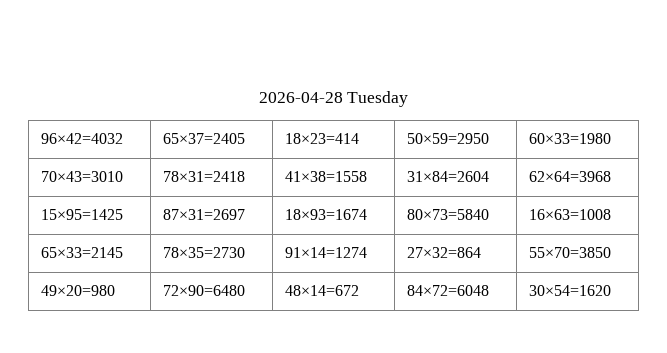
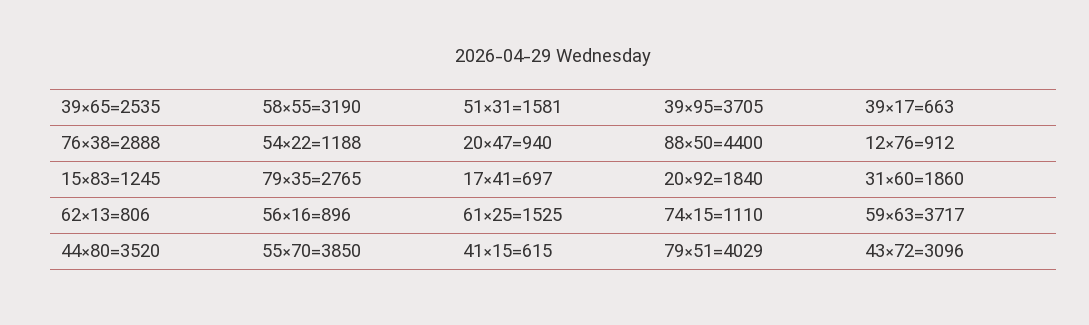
[258,91,409,107] [40,133,123,144] [162,133,245,144] [284,133,359,144] [406,133,489,144] [528,133,611,144] [40,171,123,182] [162,171,245,182] [284,171,367,182] [406,171,489,182] [528,171,611,182] [40,209,123,220] [162,209,245,220] [284,209,367,220] [406,209,489,220] [528,209,611,220] [40,247,123,258] [162,247,245,258] [284,247,367,258] [406,247,481,258] [528,247,611,258] [40,285,115,296] [162,285,245,296] [284,285,359,296] [406,285,489,296] [528,285,611,296] 2026-04-28 Tuesday // 96×42=4032 | 65×37=2405 | 18×23=414 | 50×59=2950 | 60×33=1980 // 70×43=3010 | 78×31=2418 | 41×38=1558 | 31×84=2604 | 62×64=3968 // 15×95=1425 | 87×31=2697 | 18×93=1674 | 80×73=5840 | 16×63=1008 // 65×33=2145 | 78×35=2730 | 91×14=1274 | 27×32=864 | 55×70=3850 // 49×20=980 | 72×90=6480 | 48×14=672 | 84×72=6048 | 30×54=1620 -> [455,48,651,66] [61,100,161,113] [262,100,362,113] [463,100,563,113] [664,100,764,113] [865,100,955,113] [61,136,161,149] [262,136,362,149] [463,136,553,149] [664,136,764,149] [865,136,955,149] [61,172,161,185] [262,172,362,185] [463,172,553,185] [664,172,764,185] [865,172,965,185] [61,208,151,221] [262,208,352,221] [463,208,563,221] [664,208,764,221] [865,208,965,221] [61,244,161,257] [262,244,362,257] [463,244,553,257] [664,244,764,257] [865,244,965,257] 2026-04-29 Wednesday // 39×65=2535 | 58×55=3190 | 51×31=1581 | 39×95=3705 | 39×17=663 // 76×38=2888 | 54×22=1188 | 20×47=940 | 88×50=4400 | 12×76=912 // 15×83=1245 | 79×35=2765 | 17×41=697 | 20×92=1840 | 31×60=1860 // 62×13=806 | 56×16=896 | 61×25=1525 | 74×15=1110 | 59×63=3717 // 44×80=3520 | 55×70=3850 | 41×15=615 | 79×51=4029 | 43×72=3096

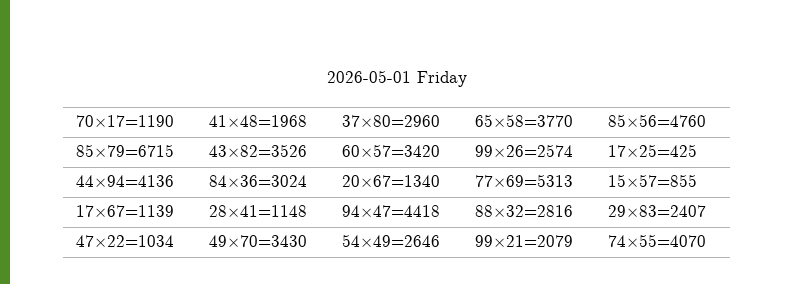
[455,48,651,66] [61,100,161,113] [262,100,362,113] [463,100,563,113] [664,100,764,113] [865,100,955,113] [61,136,161,149] [262,136,362,149] [463,136,553,149] [664,136,764,149] [865,136,955,149] [61,172,161,185] [262,172,362,185] [463,172,553,185] [664,172,764,185] [865,172,965,185] [61,208,151,221] [262,208,352,221] [463,208,563,221] [664,208,764,221] [865,208,965,221] [61,244,161,257] [262,244,362,257] [463,244,553,257] [664,244,764,257] [865,244,965,257] 2026-04-29 Wednesday // 39×65=2535 | 58×55=3190 | 51×31=1581 | 39×95=3705 | 39×17=663 // 76×38=2888 | 54×22=1188 | 20×47=940 | 88×50=4400 | 12×76=912 // 15×83=1245 | 79×35=2765 | 17×41=697 | 20×92=1840 | 31×60=1860 // 62×13=806 | 56×16=896 | 61×25=1525 | 74×15=1110 | 59×63=3717 // 44×80=3520 | 55×70=3850 | 41×15=615 | 79×51=4029 | 43×72=3096 -> [326,70,467,87] [76,115,175,127] [209,115,308,127] [342,115,441,127] [475,114,574,127] [608,114,707,127] [76,144,175,157] [209,144,308,157] [342,144,441,157] [475,144,574,157] [608,144,698,157] [76,175,175,187] [209,175,308,187] [342,175,441,187] [475,174,574,187] [608,174,698,187] [76,205,175,217] [209,205,308,217] [342,205,441,217] [475,205,574,217] [608,205,707,217] [76,235,175,247] [209,235,308,247] [342,234,441,247] [475,235,574,247] [608,234,707,247] 2026-05-01 Friday // 70×17=1190 | 41×48=1968 | 37×80=2960 | 65×58=3770 | 85×56=4760 // 85×79=6715 | 43×82=3526 | 60×57=3420 | 99×26=2574 | 17×25=425 // 44×94=4136 | 84×36=3024 | 20×67=1340 | 77×69=5313 | 15×57=855 // 17×67=1139 | 28×41=1148 | 94×47=4418 | 88×32=2816 | 29×83=2407 // 47×22=1034 | 49×70=3430 | 54×49=2646 | 99×21=2079 | 74×55=4070

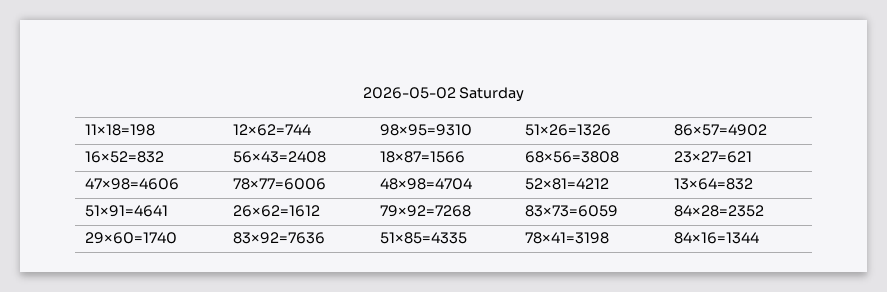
[326,70,467,87] [76,115,175,127] [209,115,308,127] [342,115,441,127] [475,114,574,127] [608,114,707,127] [76,144,175,157] [209,144,308,157] [342,144,441,157] [475,144,574,157] [608,144,698,157] [76,175,175,187] [209,175,308,187] [342,175,441,187] [475,174,574,187] [608,174,698,187] [76,205,175,217] [209,205,308,217] [342,205,441,217] [475,205,574,217] [608,205,707,217] [76,235,175,247] [209,235,308,247] [342,234,441,247] [475,235,574,247] [608,234,707,247] 2026-05-01 Friday // 70×17=1190 | 41×48=1968 | 37×80=2960 | 65×58=3770 | 85×56=4760 // 85×79=6715 | 43×82=3526 | 60×57=3420 | 99×26=2574 | 17×25=425 // 44×94=4136 | 84×36=3024 | 20×67=1340 | 77×69=5313 | 15×57=855 // 17×67=1139 | 28×41=1148 | 94×47=4418 | 88×32=2816 | 29×83=2407 // 47×22=1034 | 49×70=3430 | 54×49=2646 | 99×21=2079 | 74×55=4070 -> [362,87,525,102] [84,124,155,136] [232,124,311,136] [379,124,472,136] [524,124,611,136] [673,124,767,136] [84,151,164,163] [232,151,326,163] [379,151,465,163] [524,151,619,163] [673,151,752,163] [84,178,179,190] [232,178,326,190] [379,178,472,190] [524,178,609,190] [673,178,753,190] [84,205,168,217] [232,205,320,217] [379,205,471,217] [524,205,618,217] [673,205,764,217] [84,232,177,244] [232,232,325,244] [379,232,467,244] [524,232,609,244] [673,232,759,244] 2026-05-02 Saturday // 11×18=198 | 12×62=744 | 98×95=9310 | 51×26=1326 | 86×57=4902 // 16×52=832 | 56×43=2408 | 18×87=1566 | 68×56=3808 | 23×27=621 // 47×98=4606 | 78×77=6006 | 48×98=4704 | 52×81=4212 | 13×64=832 // 51×91=4641 | 26×62=1612 | 79×92=7268 | 83×73=6059 | 84×28=2352 // 29×60=1740 | 83×92=7636 | 51×85=4335 | 78×41=3198 | 84×16=1344

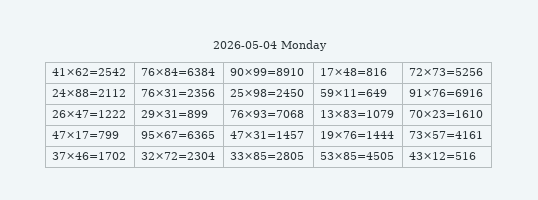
[362,87,525,102] [84,124,155,136] [232,124,311,136] [379,124,472,136] [524,124,611,136] [673,124,767,136] [84,151,164,163] [232,151,326,163] [379,151,465,163] [524,151,619,163] [673,151,752,163] [84,178,179,190] [232,178,326,190] [379,178,472,190] [524,178,609,190] [673,178,753,190] [84,205,168,217] [232,205,320,217] [379,205,471,217] [524,205,618,217] [673,205,764,217] [84,232,177,244] [232,232,325,244] [379,232,467,244] [524,232,609,244] [673,232,759,244] 2026-05-02 Saturday // 11×18=198 | 12×62=744 | 98×95=9310 | 51×26=1326 | 86×57=4902 // 16×52=832 | 56×43=2408 | 18×87=1566 | 68×56=3808 | 23×27=621 // 47×98=4606 | 78×77=6006 | 48×98=4704 | 52×81=4212 | 13×64=832 // 51×91=4641 | 26×62=1612 | 79×92=7268 | 83×73=6059 | 84×28=2352 // 29×60=1740 | 83×92=7636 | 51×85=4335 | 78×41=3198 | 84×16=1344 -> [212,40,327,51] [51,68,126,76] [140,68,215,76] [229,68,304,76] [319,68,387,76] [408,68,483,76] [51,89,126,97] [140,89,215,97] [229,89,304,97] [319,89,387,97] [408,89,483,97] [51,110,126,118] [140,110,208,118] [229,110,304,118] [319,110,394,118] [408,110,483,118] [51,131,119,139] [140,131,215,139] [229,131,304,139] [319,131,394,139] [408,131,483,139] [51,152,126,160] [140,152,215,160] [229,152,304,160] [319,152,394,160] [408,152,476,160] 2026-05-04 Monday // 41×62=2542 | 76×84=6384 | 90×99=8910 | 17×48=816 | 72×73=5256 // 24×88=2112 | 76×31=2356 | 25×98=2450 | 59×11=649 | 91×76=6916 // 26×47=1222 | 29×31=899 | 76×93=7068 | 13×83=1079 | 70×23=1610 // 47×17=799 | 95×67=6365 | 47×31=1457 | 19×76=1444 | 73×57=4161 // 37×46=1702 | 32×72=2304 | 33×85=2805 | 53×85=4505 | 43×12=516

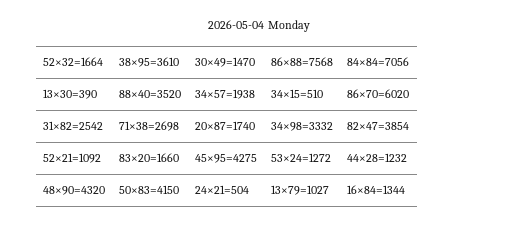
[51,68,126,76] [140,68,215,76] [229,68,304,76] [319,68,387,76] [408,68,483,76] [51,89,126,97] [140,89,215,97] [229,89,304,97] [319,89,387,97] [408,89,483,97] [51,110,126,118] [140,110,208,118] [229,110,304,118] [319,110,394,118] [408,110,483,118] [51,131,119,139] [140,131,215,139] [229,131,304,139] [319,131,394,139] [408,131,483,139] [51,152,126,160] [140,152,215,160] [229,152,304,160] [319,152,394,160] [408,152,476,160] 41×62=2542 | 76×84=6384 | 90×99=8910 | 17×48=816 | 72×73=5256 // 24×88=2112 | 76×31=2356 | 25×98=2450 | 59×11=649 | 91×76=6916 // 26×47=1222 | 29×31=899 | 76×93=7068 | 13×83=1079 | 70×23=1610 // 47×17=799 | 95×67=6365 | 47×31=1457 | 19×76=1444 | 73×57=4161 // 37×46=1702 | 32×72=2304 | 33×85=2805 | 53×85=4505 | 43×12=516 -> [42,57,103,66] [118,57,179,67] [194,57,255,67] [270,57,333,66] [346,57,409,66] [42,89,97,99] [118,90,181,98] [194,89,255,99] [270,89,323,98] [346,89,409,98] [42,121,103,130] [118,121,179,131] [194,121,255,130] [270,122,333,131] [346,122,409,130] [42,153,101,163] [118,153,179,162] [194,154,257,163] [270,153,331,162] [346,153,407,162] [42,186,105,195] [118,185,179,194] [194,185,249,194] [270,185,329,195] [346,185,405,194] 52×32=1664 | 38×95=3610 | 30×49=1470 | 86×88=7568 | 84×84=7056 // 13×30=390 | 88×40=3520 | 34×57=1938 | 34×15=510 | 86×70=6020 // 31×82=2542 | 71×38=2698 | 20×87=1740 | 34×98=3332 | 82×47=3854 // 52×21=1092 | 83×20=1660 | 45×95=4275 | 53×24=1272 | 44×28=1232 // 48×90=4320 | 50×83=4150 | 24×21=504 | 13×79=1027 | 16×84=1344

